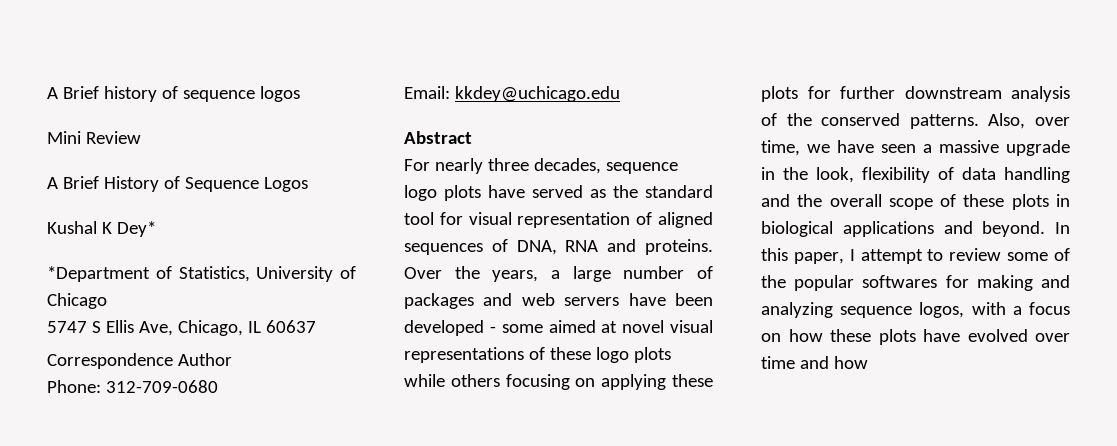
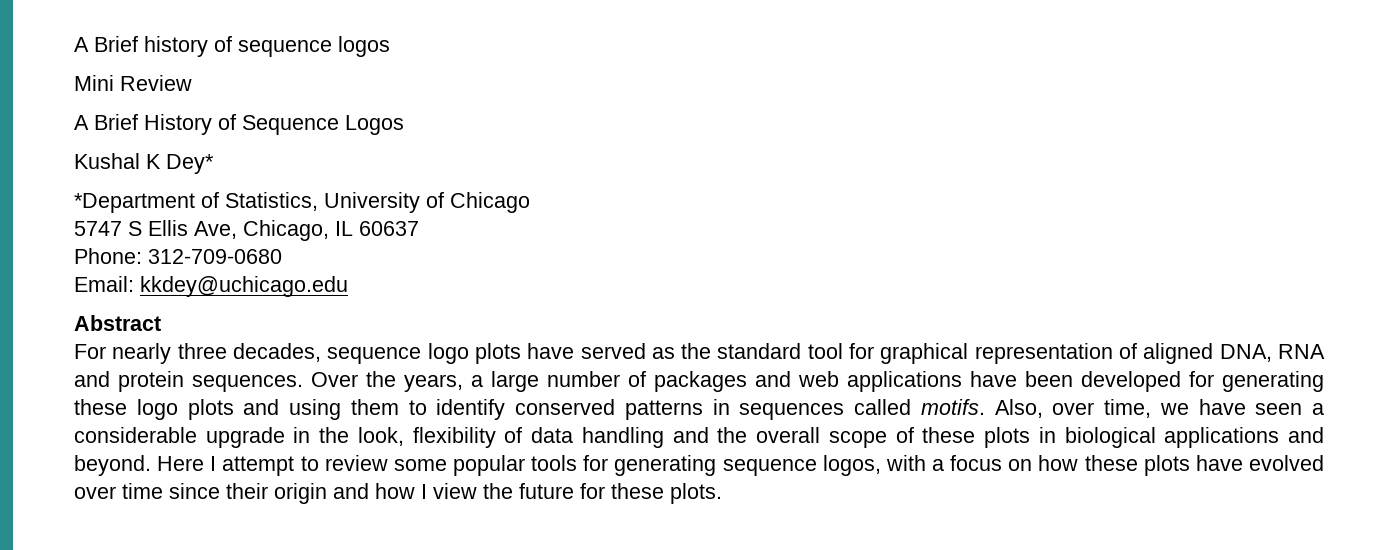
[47,353,232,369] // Correspondence Author -> (419, 228) none
[468,212,512,225] visual -> [880,343,969,364] graphical
[404,239,508,255] sequences of -> (1214, 353) none
[645,239,713,255] proteins. -> [118,371,303,392] protein sequences.
[564,297,620,306] servers -> [847,371,962,392] applications
[489,320,713,333] [404,347,671,363] [404,374,713,390] [761,86,1070,102] [761,113,979,129] - some aimed at novel visual representations of these logo plots while others focusing on applying these plots for further downstream analysis of the conserved patterns. -> [1189,371,1324,392] [74,399,985,420] for generating these logo plots and using them to identify conserved patterns in sequences called motifs.
[939,140,999,153] massive -> [74,427,197,443] considerable
[1055,222,1070,234] [761,248,844,264] In this paper, -> [157,456,205,471] Here
[1054,248,1070,261] [761,275,1070,291] [761,302,833,318] of the popular softwares for making and analyzing -> [453,455,717,476] popular tools for generating
[799,356,868,369] and how -> [169,483,722,504] since their origin and how I view the future for these plots.

